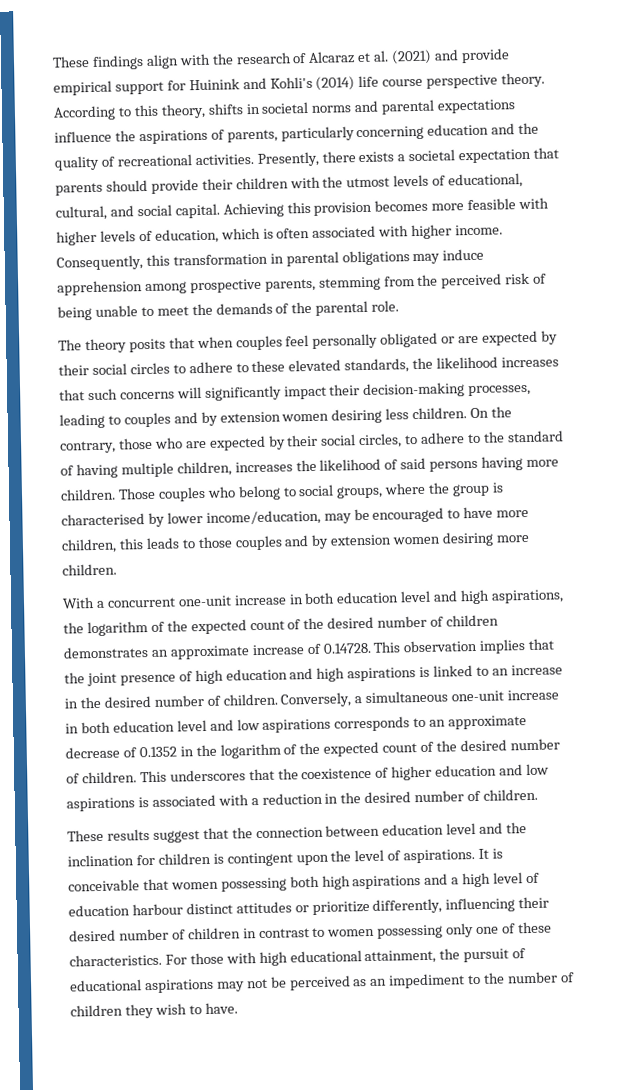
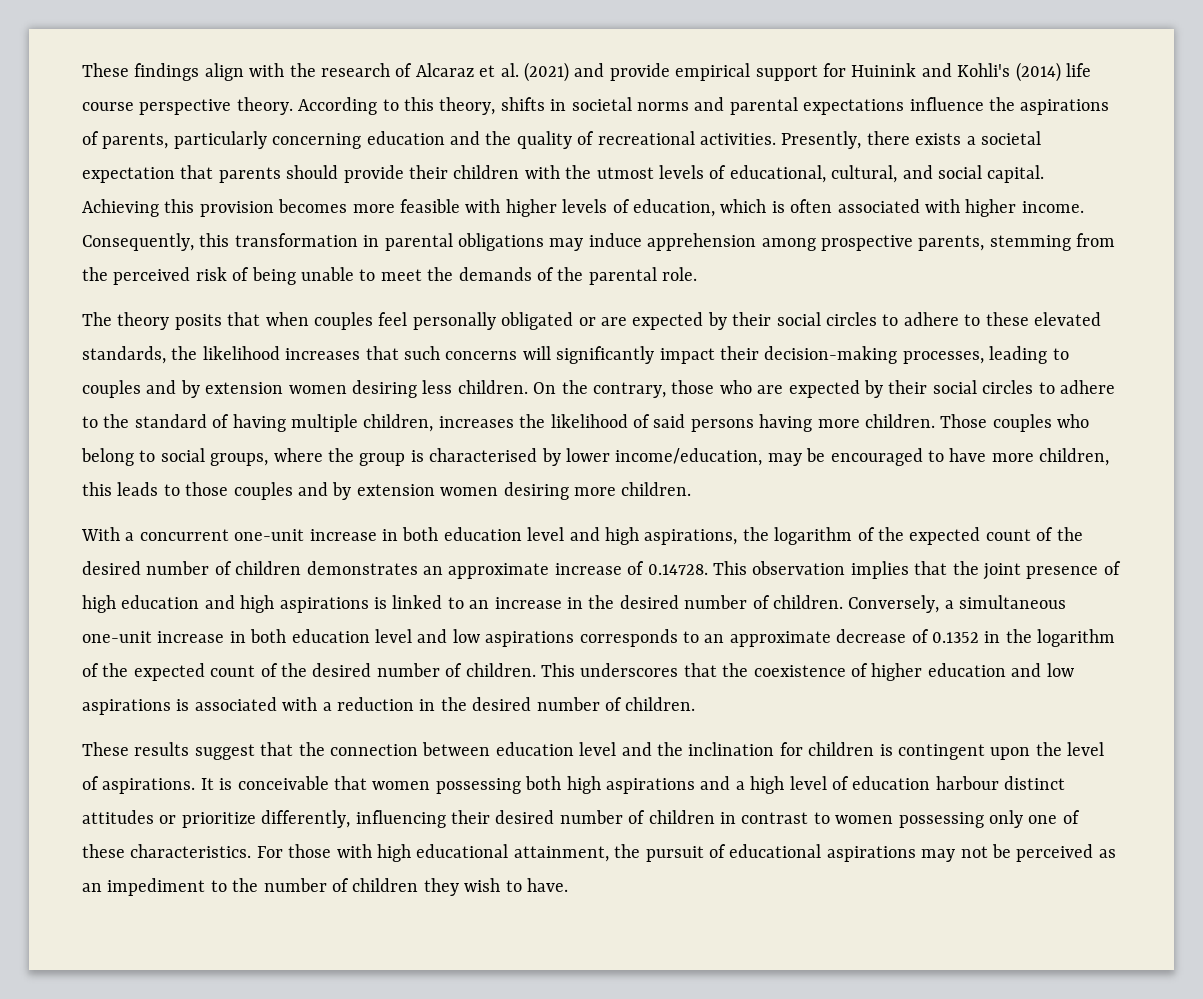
[358,433,403,449] circles, -> [982,380,1034,394] circles

